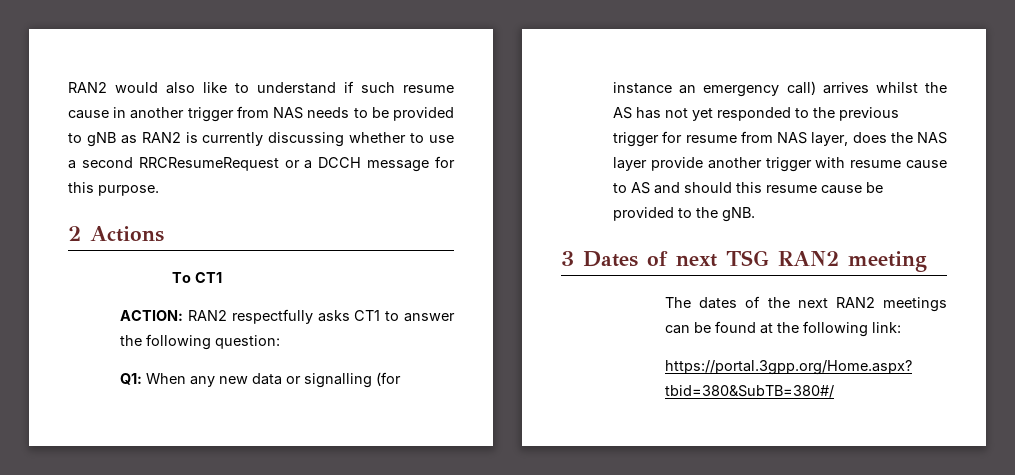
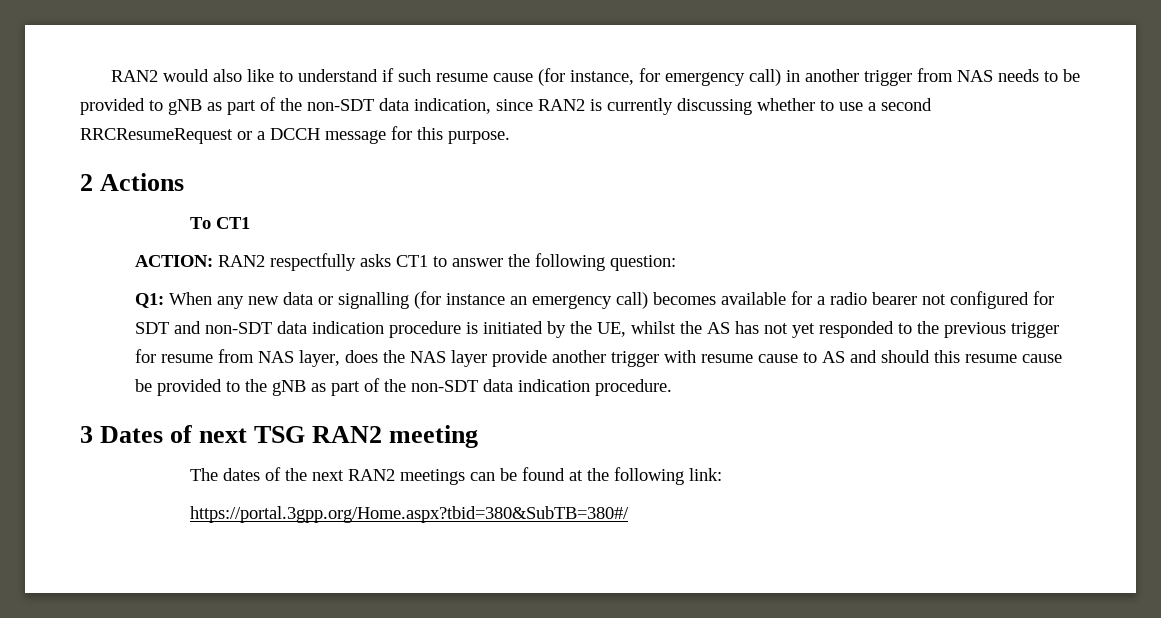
(109, 114) none -> [538,68,782,86] (for instance, for emergency call)
(137, 139) none -> [227,97,533,115] part of the non-SDT data indication, since
[822,82,869,94] arrives -> [652,291,1054,309] [134,321,626,338] becomes available for a radio bearer not configured for SDT and non-SDT data indication procedure is initiated by the UE,
[722,207,756,222] gNB. -> [271,378,672,396] gNB as part of the non-SDT data indication procedure.

